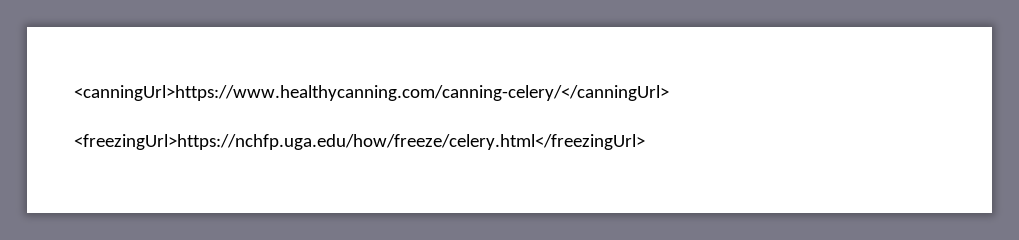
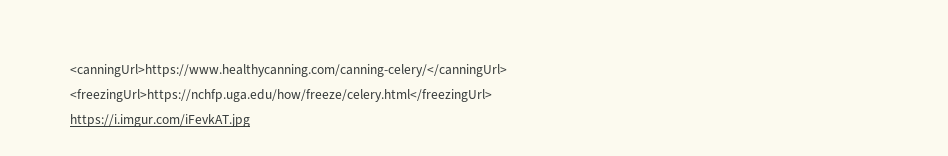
(645, 142) none -> [70,114,250,127] // https://i.imgur.com/iFevkAT.jpg

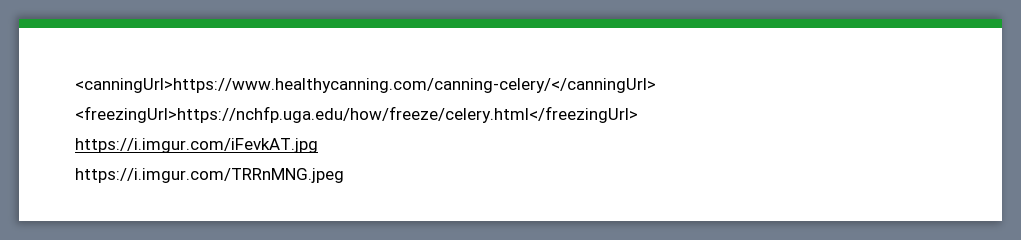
(250, 120) none -> [75,168,344,183] // https://i.imgur.com/TRRnMNG.jpeg

